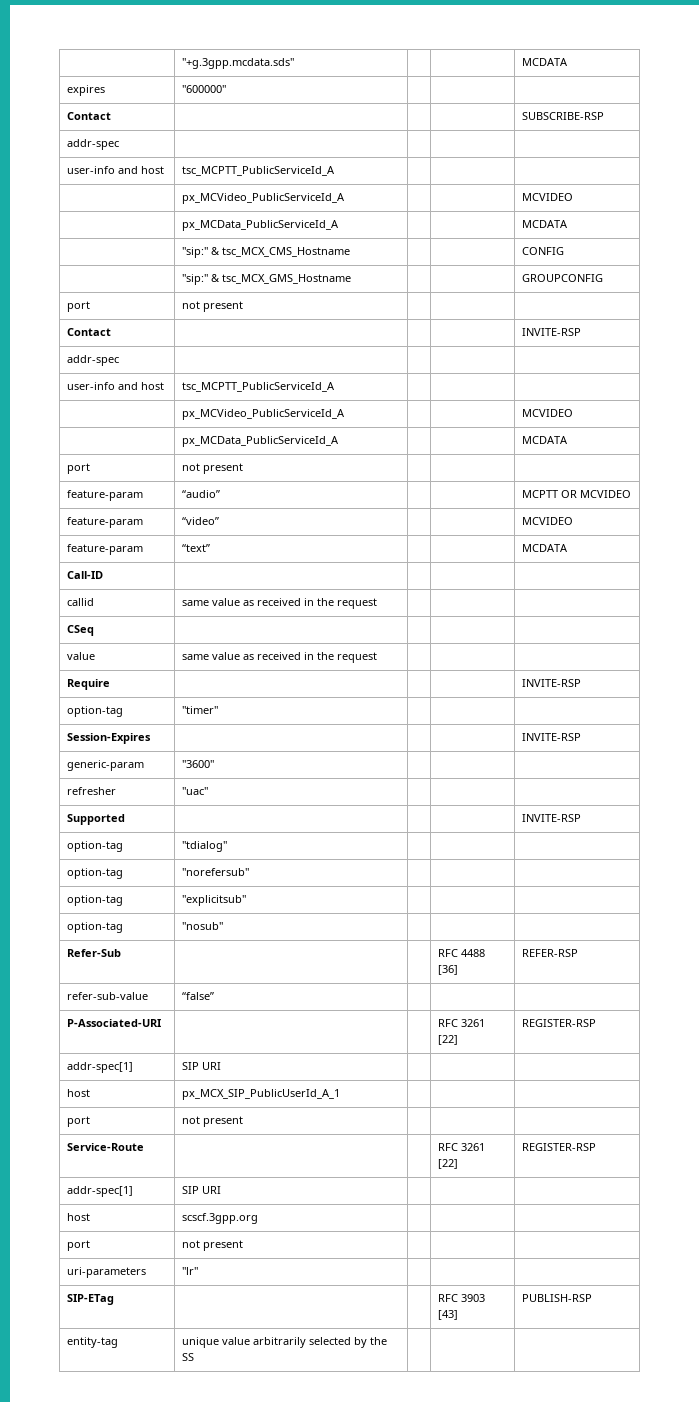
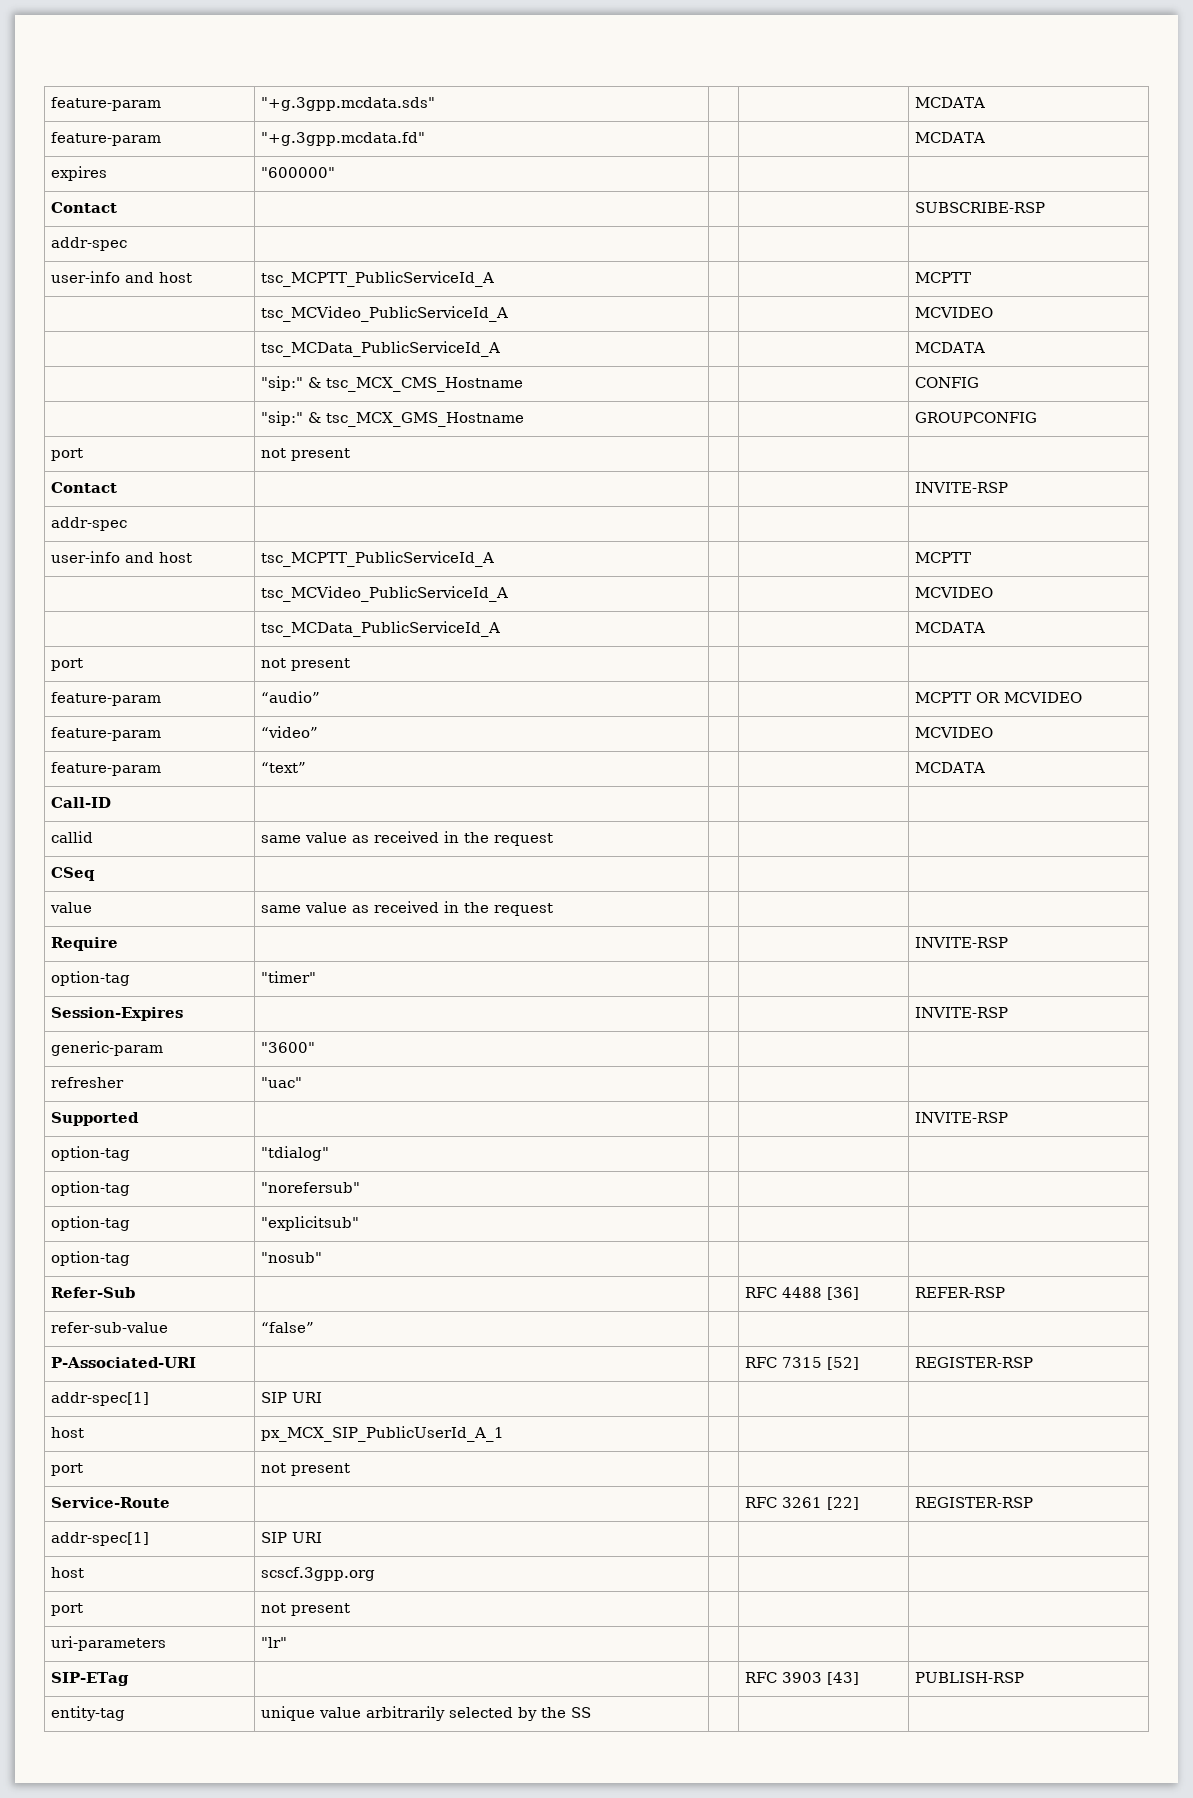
(182, 63) none -> [51,97,162,111] feature-param
(569, 62) none -> [51,132,162,146] [261,132,426,146] [915,132,986,143] // feature-param | "+g.3gpp.mcdata.fd" | | | MCDATA
[182,193,346,204] [522,193,574,201] [182,220,340,231] // | px_MCVideo_PublicServiceId_A | | | MCVIDEO // | px_MCData_PublicServiceId_A -> [915,272,972,283] [261,306,509,322] [915,307,994,318] [261,341,501,357] MCPTT // | tsc_MCVideo_PublicServiceId_A | | | MCVIDEO // | tsc_MCData_PublicServiceId_A
[182,409,346,420] [522,409,574,417] [182,436,340,447] // | px_MCVideo_PublicServiceId_A | | | MCVIDEO // | px_MCData_PublicServiceId_A -> [915,552,972,563] [261,586,509,602] [915,587,994,598] [261,621,501,637] MCPTT // | tsc_MCVideo_PublicServiceId_A | | | MCVIDEO // | tsc_MCData_PublicServiceId_A
[461,1019,486,1027] [438,1035,459,1045] 3261 [22] -> [782,1357,860,1370] 7315 [52]

